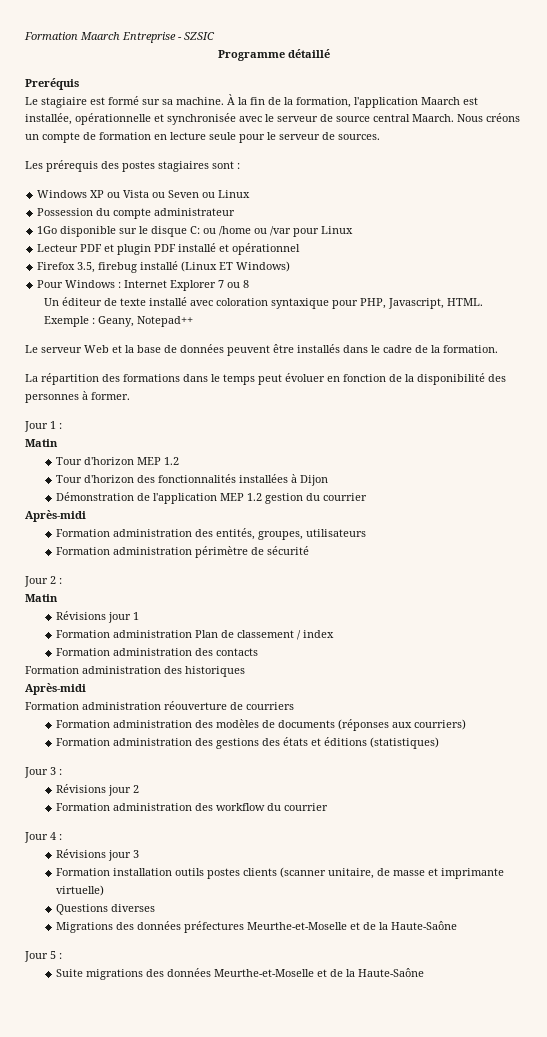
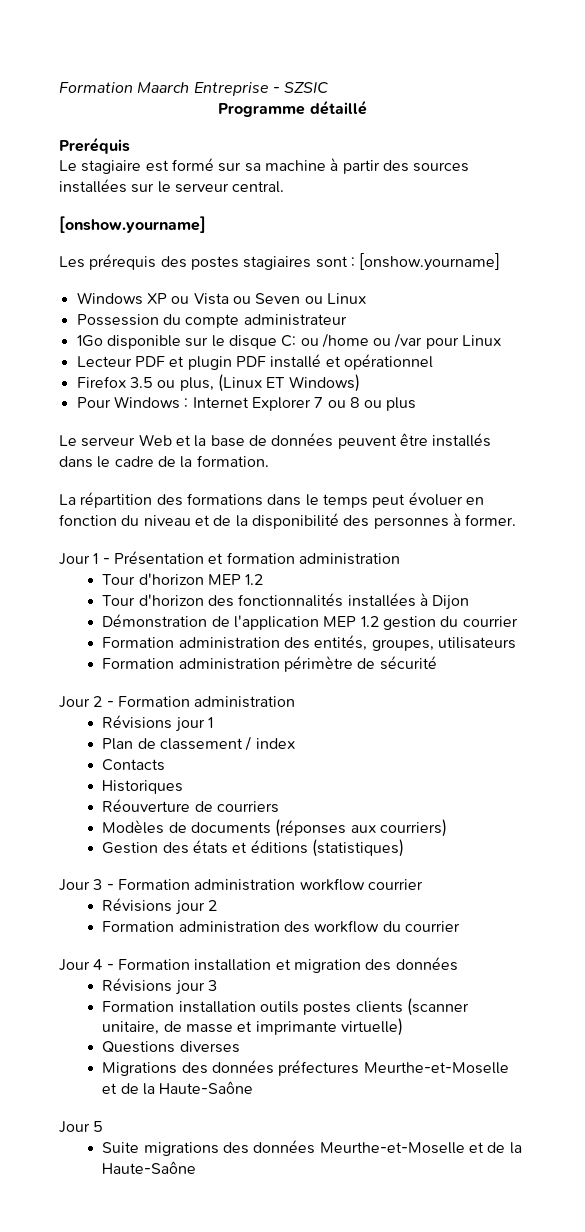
[176,94,478,108] [25,113,520,125] [25,132,380,143] machine. À la fin de la formation, l'application Maarch est installée, opérationnelle et synchronisée avec le serveur de source central Maarch. Nous créons un compte de formation en lecture seule pour le serveur de sources. -> [264,158,470,174] [59,179,285,193] [59,216,206,233] machine à partir des sources installées sur le serveur central. // [onshow.yourname]
(240, 166) none -> [359,253,501,271] [onshow.yourname]
[77,261,179,273] 3.5, firebug installé -> [129,377,214,391] 3.5 ou plus,
[43,297,483,309] [43,316,193,327] // Un éditeur de texte installé avec coloration syntaxique pour PHP, Javascript, HTML. Exemple : Geany, Notepad++ -> [364,397,417,411] ou plus
(386, 378) none -> [121,515,210,526] du niveau et
[59,423,62,429] [25,439,58,447] : // Matin -> [102,551,400,565] - Présentation et formation administration
[25,510,86,522] // Après-midi -> (518, 621) none
[59,578,62,584] [25,594,58,602] : // Matin -> [106,696,296,708] - Formation administration
[56,630,193,638] Formation administration -> (213, 722) none
[56,648,259,656] [25,666,245,677] [25,683,86,695] [25,701,294,710] [56,719,260,728] Formation administration des contacts // Formation administration des historiques // Après-midi // Formation administration réouverture de courriers // Formation administration des modèles -> [102,759,166,771] [102,780,184,794] [102,799,279,813] [102,820,165,834] Contacts // Historiques // Réouverture de courriers // Modèles
[56,738,260,749] Formation administration des gestions -> [102,842,159,854] Gestion
[59,769,62,775] : -> [106,878,423,891] - Formation administration workflow courrier
[59,834,62,840] : -> [106,957,458,973] - Formation installation et migration des données
[59,953,62,959] : -> (104, 1126) none

